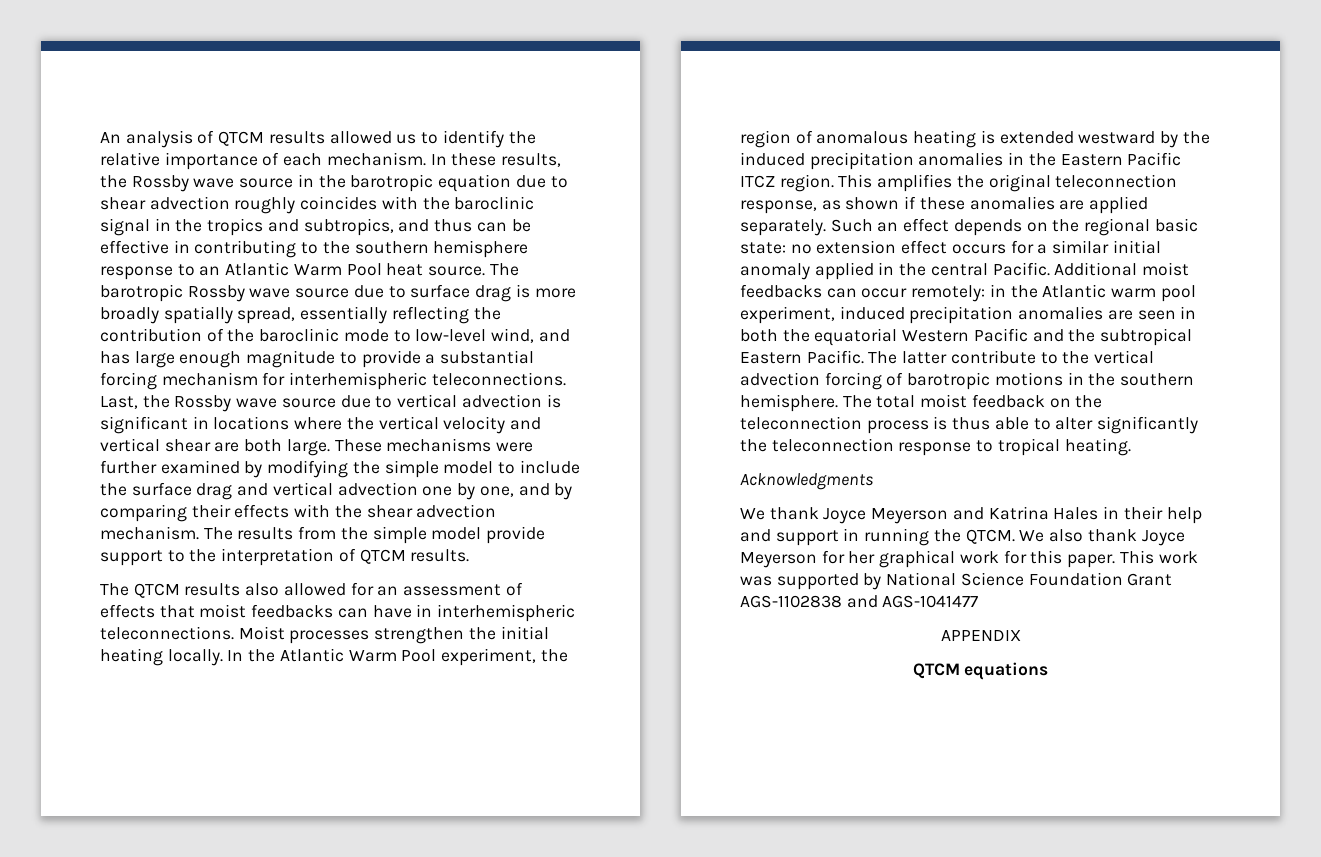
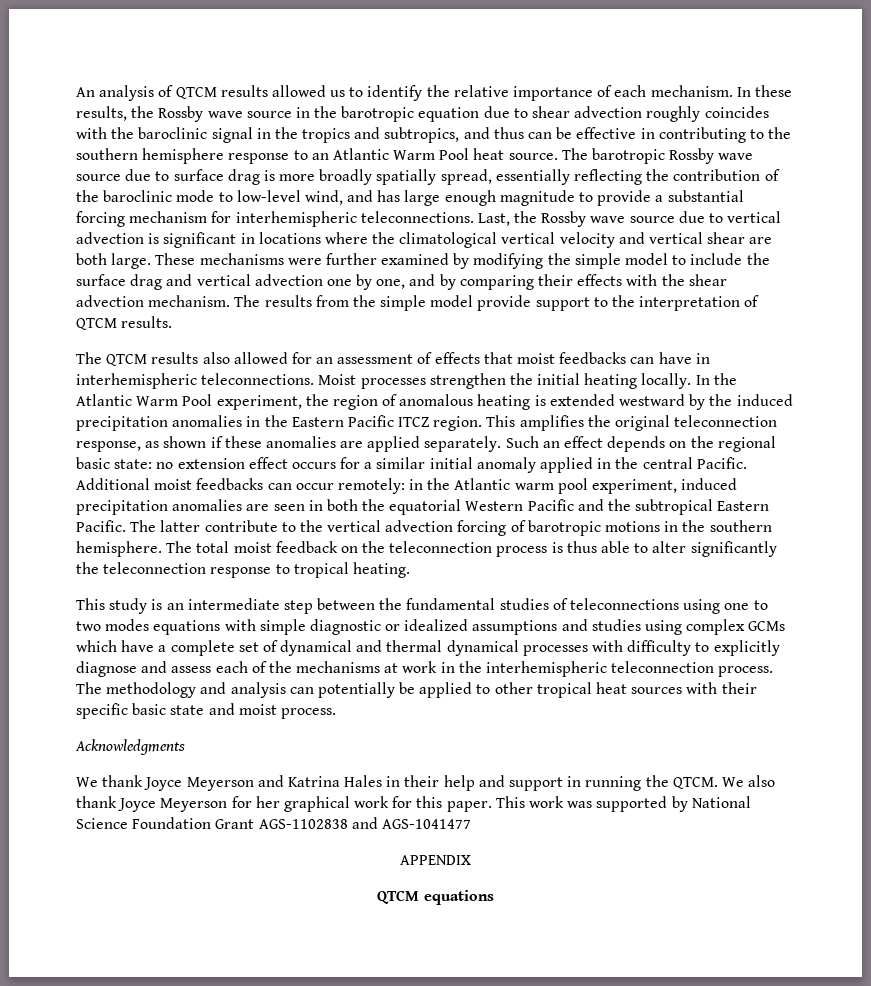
(374, 423) none -> [399,232,498,248] climatological
(1131, 447) none -> [76,598,768,614] [76,619,786,635] [76,640,780,656] [76,661,774,677] [76,682,757,698] [76,703,336,719] // This study is an intermediate step between the fundamental studies of teleconnections using one to two modes equations with simple diagnostic or idealized assumptions and studies using complex GCMs which have a complete set of dynamical and thermal dynamical processes with difficulty to explicitly diagnose and assess each of the mechanisms at work in the interhemispheric teleconnection process. The methodology and analysis can potentially be applied to other tropical heat sources with their specific basic state and moist process.

